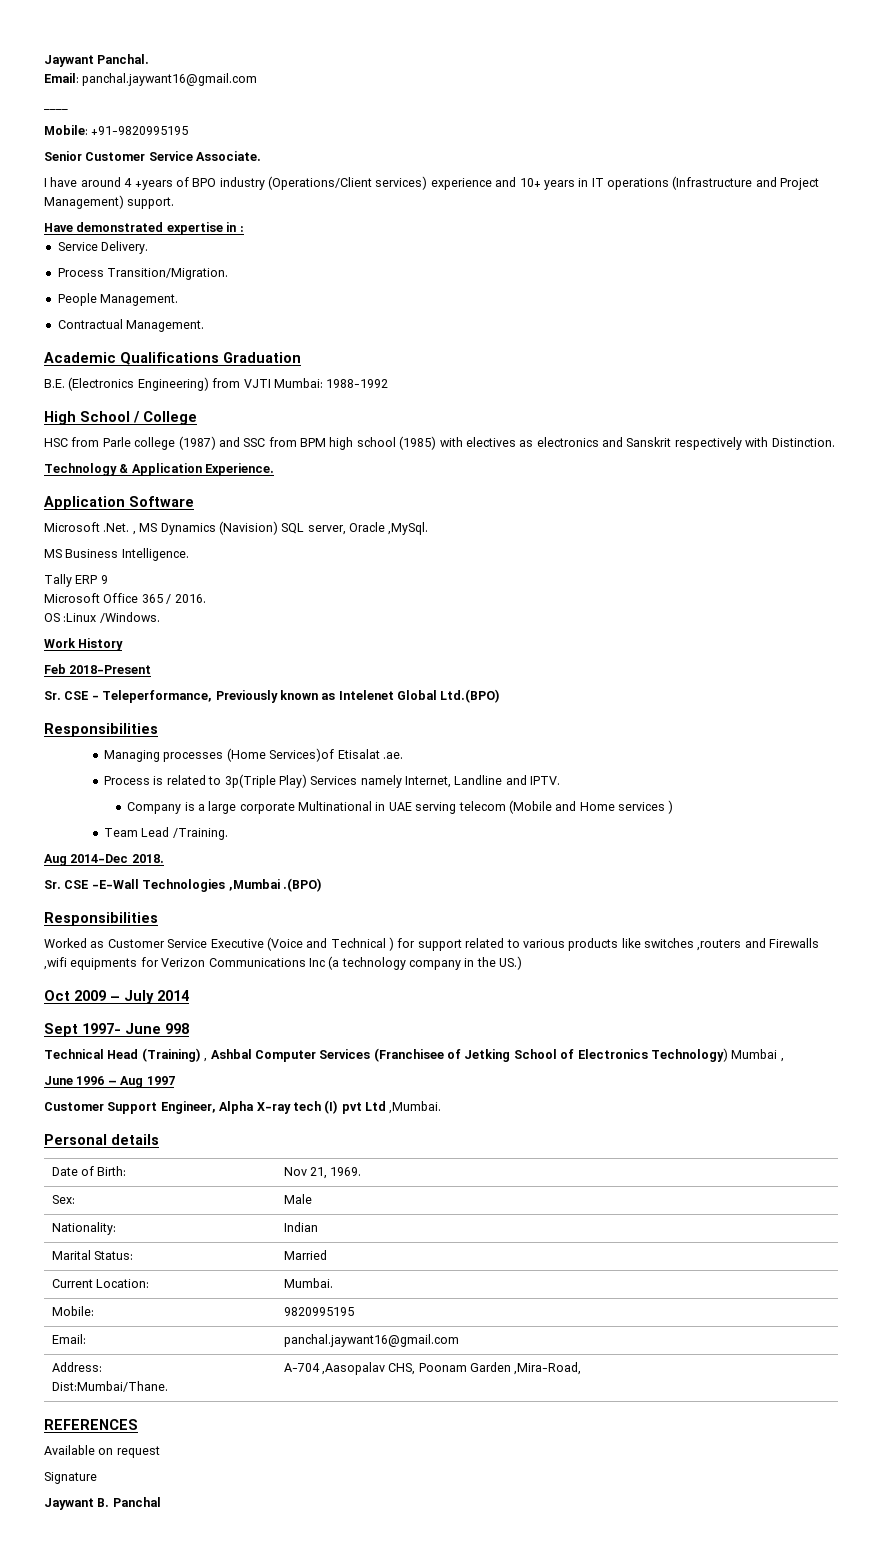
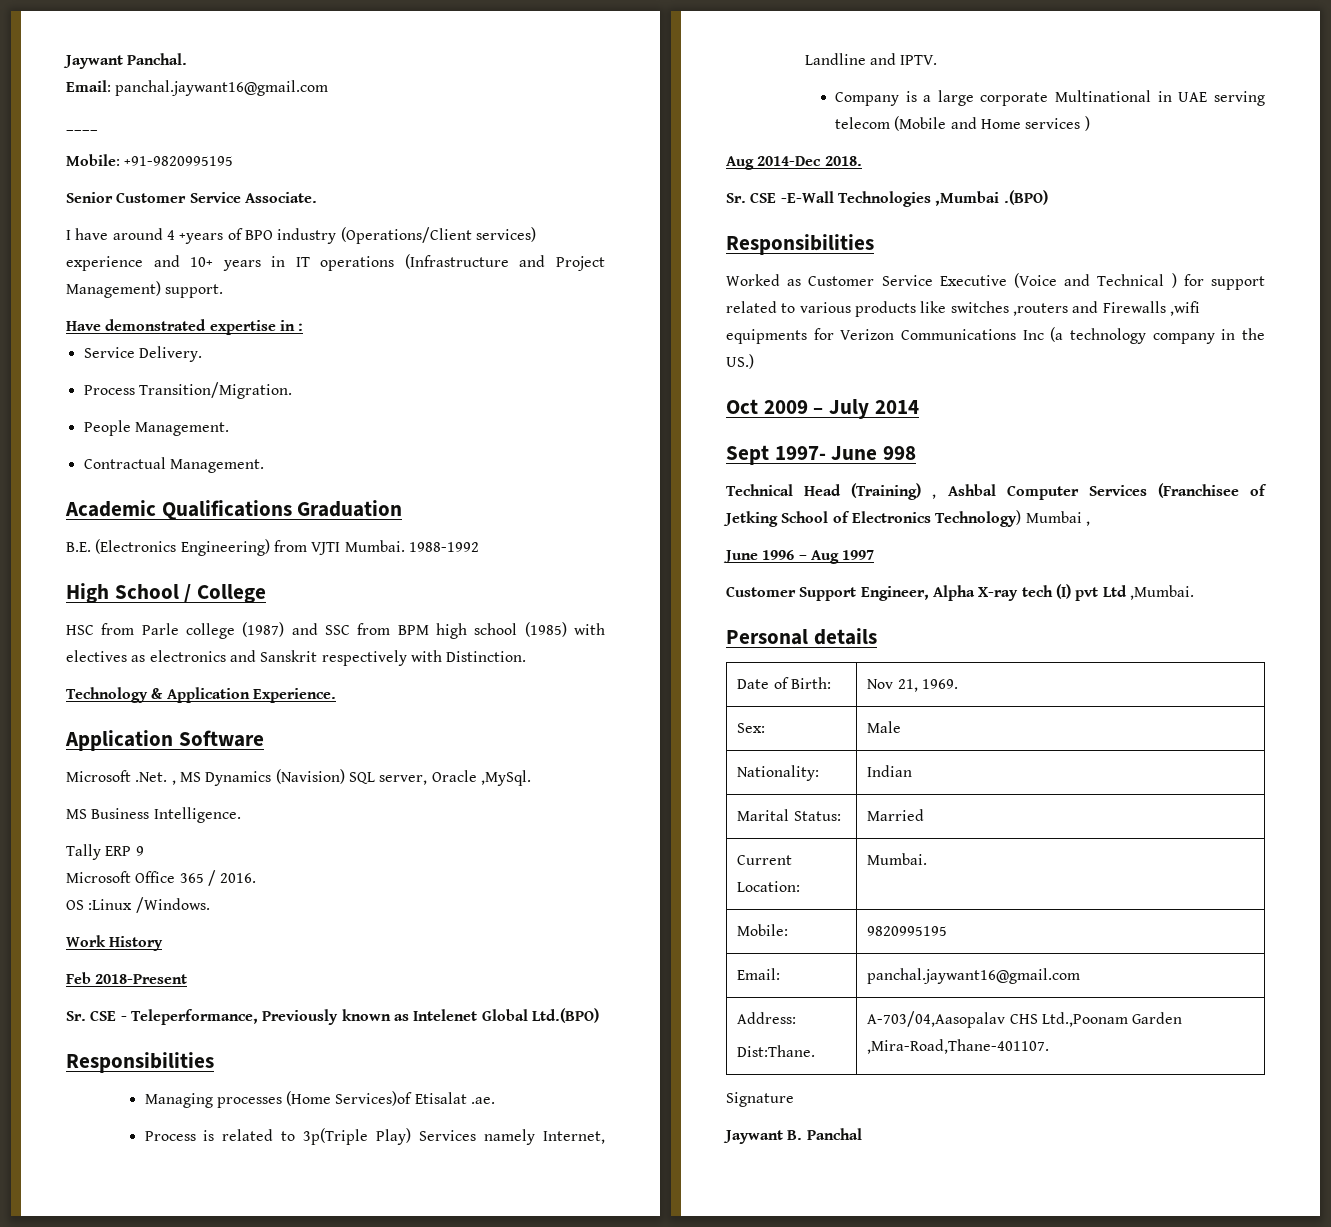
[273,378,323,388] Mumbai: -> [344,540,405,552] Mumbai.
[104,827,228,840] // Team Lead /Training. -> (1090, 123) none
[51,1381,168,1392] [283,1362,582,1375] [44,1419,138,1430] [44,1445,160,1458] Dist:Mumbai/Thane. | A-704 ,Aasopalav CHS, Poonam Garden ,Mira-Road, // REFERENCES // Available on request -> [737,1045,816,1057] [867,1011,1183,1028] [867,1039,1050,1054] Dist:Thane. | A-703/04,Aasopalav CHS Ltd.,Poonam Garden ,Mira-Road,Thane-401107.

